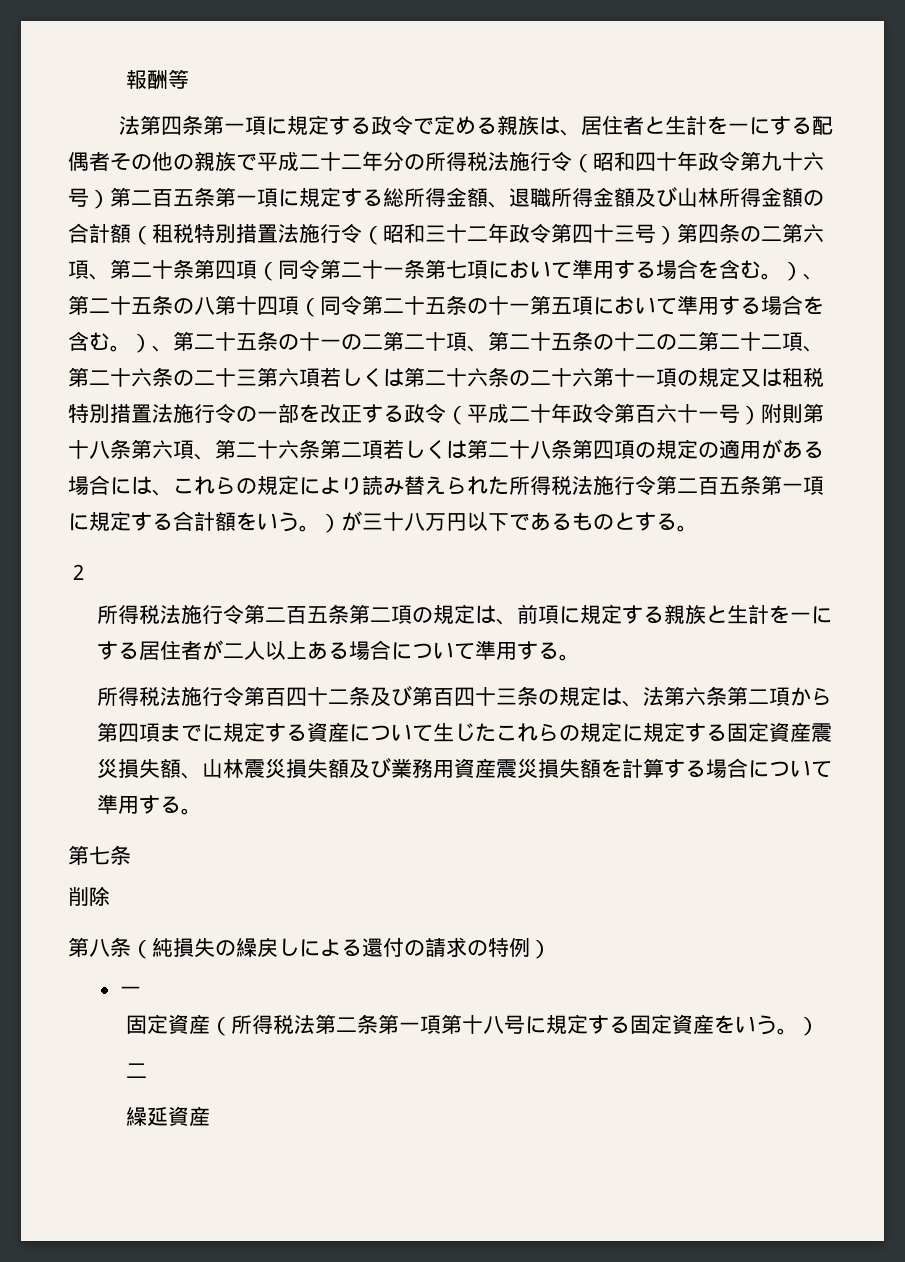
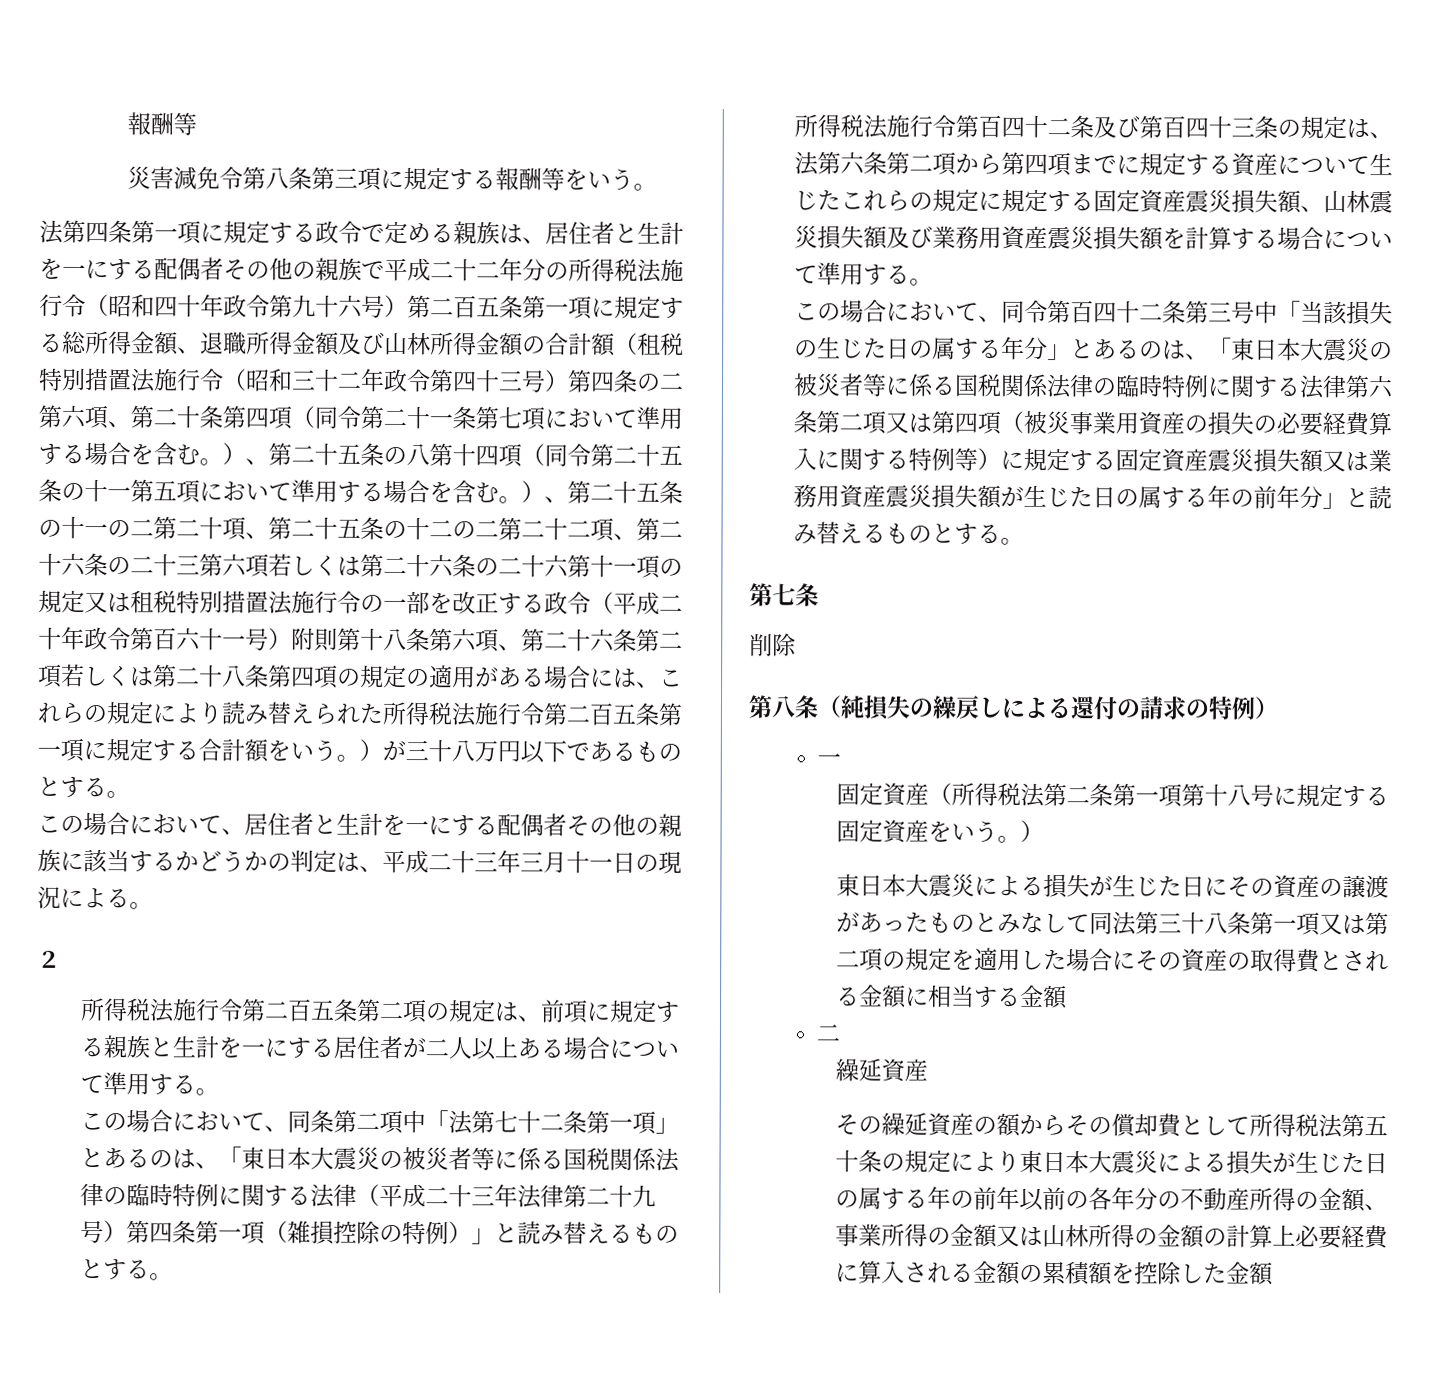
[126,69,190,89] 報酬等 -> [126,112,197,136] [126,166,657,191] 報酬等 // 災害減免令第八条第三項に規定する報酬等をいう。
(698, 528) none -> [37,811,682,837] [37,848,682,874] [37,885,153,910] // この場合において、居住者と生計を一にする配偶者その他の親族に該当するかどうかの判定は、平成二十三年三月十一日の現況による。
(581, 657) none -> [79,1109,679,1135] [79,1146,680,1172] [79,1182,656,1209] [79,1219,679,1245] [79,1258,173,1281] // この場合において、同条第二項中「法第七十二条第一項」とあるのは、「東日本大震災の被災者等に係る国税関係法律の臨時特例に関する法律（平成二十三年法律第二十九号）第四条第一項（雑損控除の特例）」と読み替えるものとする。
(203, 811) none -> [793,299,1393,326] [793,336,1393,362] [792,373,1394,399] [792,410,1392,437] [792,447,1392,473] [792,484,1392,510] [792,521,1024,545] // この場合において、同令第百四十二条第三号中「当該損失の生じた日の属する年分」とあるのは、「東日本大震災の被災者等に係る国税関係法律の臨時特例に関する法律第六条第二項又は第四項（被災事業用資産の損失の必要経費算入に関する特例等）に規定する固定資産震災損失額又は業務用資産震災損失額が生じた日の属する年の前年分」と読み替えるものとする。
[126,1063,148,1078] [126,1106,211,1127] 二 // 繰延資産 -> [835,873,1389,899] [835,911,1389,936] [835,947,1389,973] [835,984,1068,1010] [816,1024,841,1042] [834,1058,928,1083] [834,1112,1388,1138] [834,1149,1388,1175] [834,1186,1388,1213] [834,1223,1389,1250] [834,1260,1274,1286] 東日本大震災による損失が生じた日にその資産の譲渡があったものとみなして同法第三十八条第一項又は第二項の規定を適用した場合にその資産の取得費とされる金額に相当する金額 // 二 // 繰延資産 // その繰延資産の額からその償却費として所得税法第五十条の規定により東日本大震災による損失が生じた日の属する年の前年以前の各年分の不動産所得の金額、事業所得の金額又は山林所得の金額の計算上必要経費に算入される金額の累積額を控除した金額

